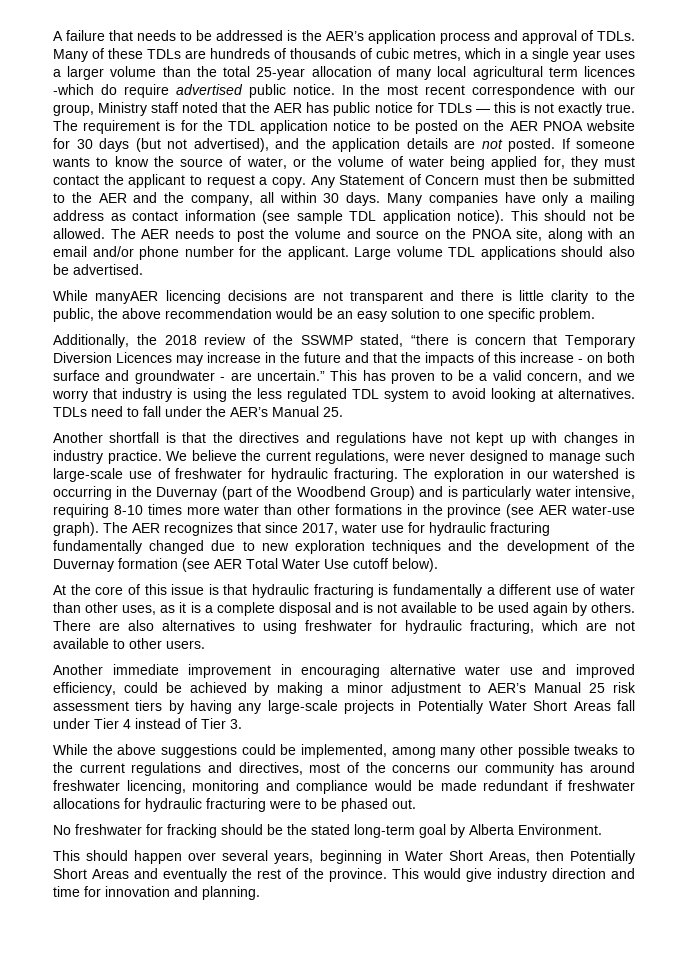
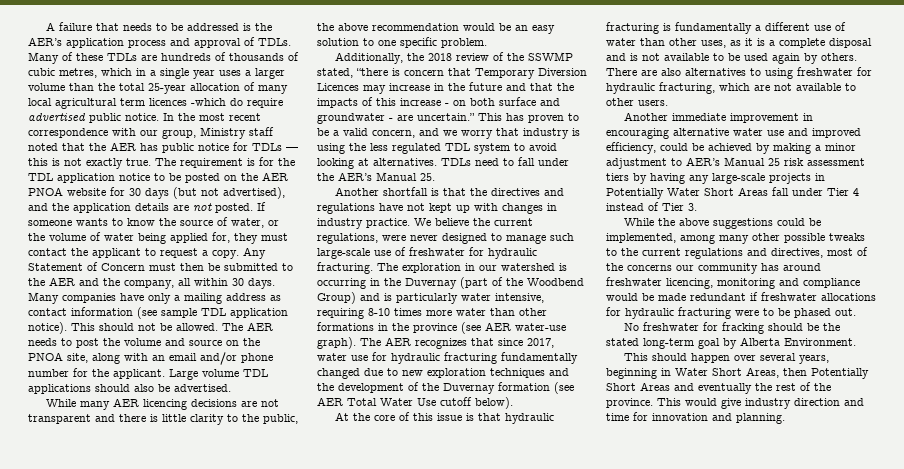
[95,291,159,304] manyAER -> [80,398,140,410] many AER

